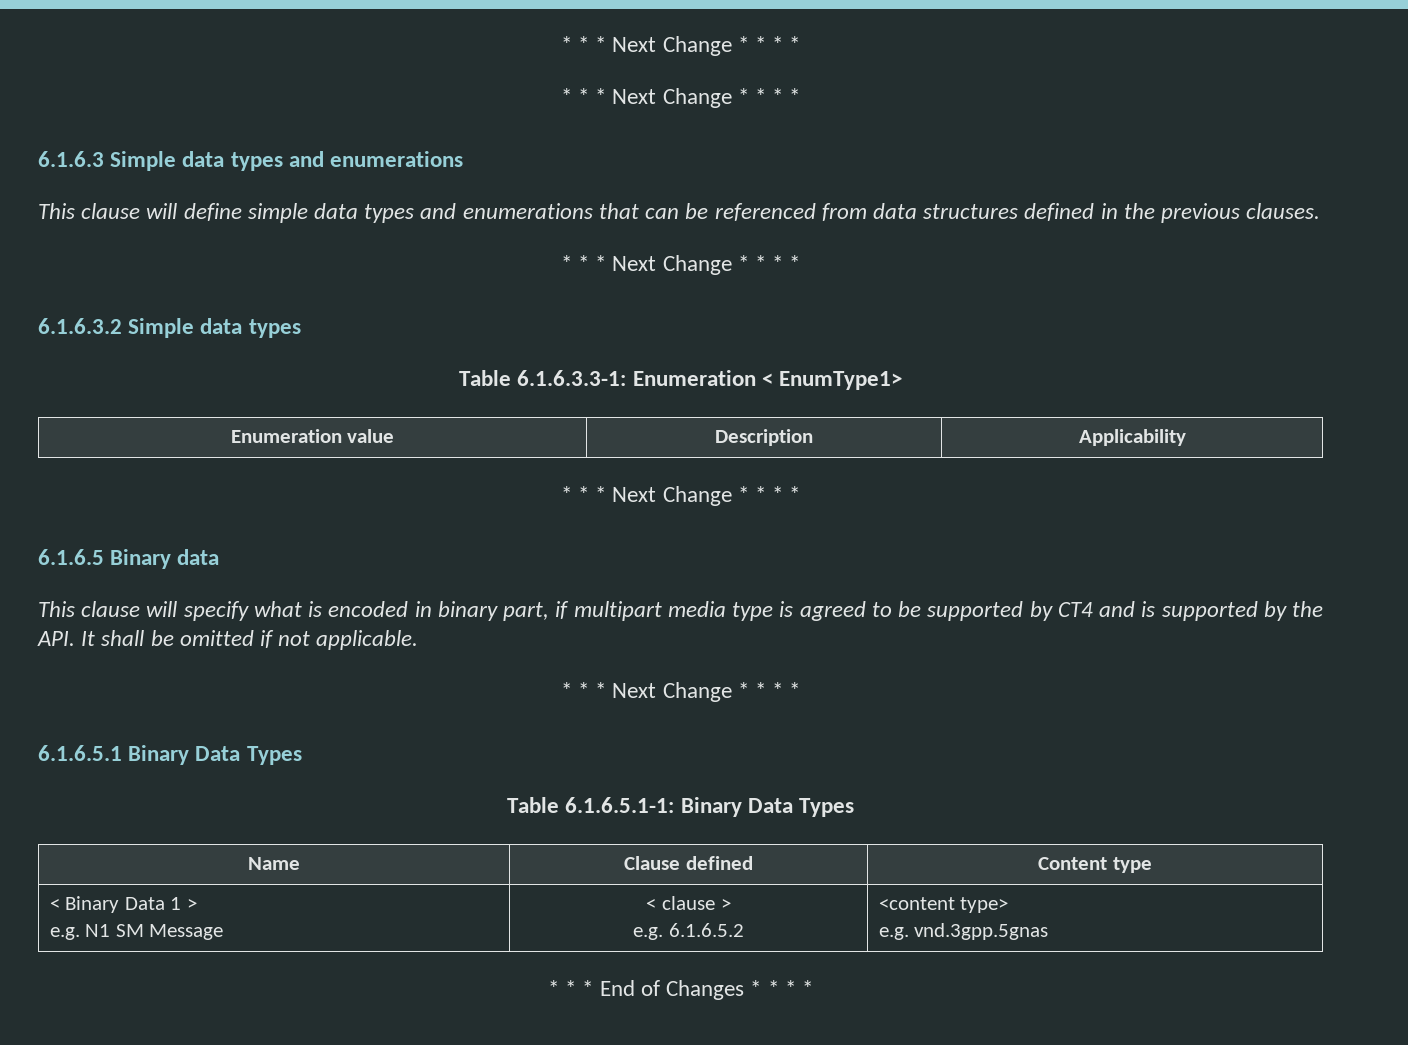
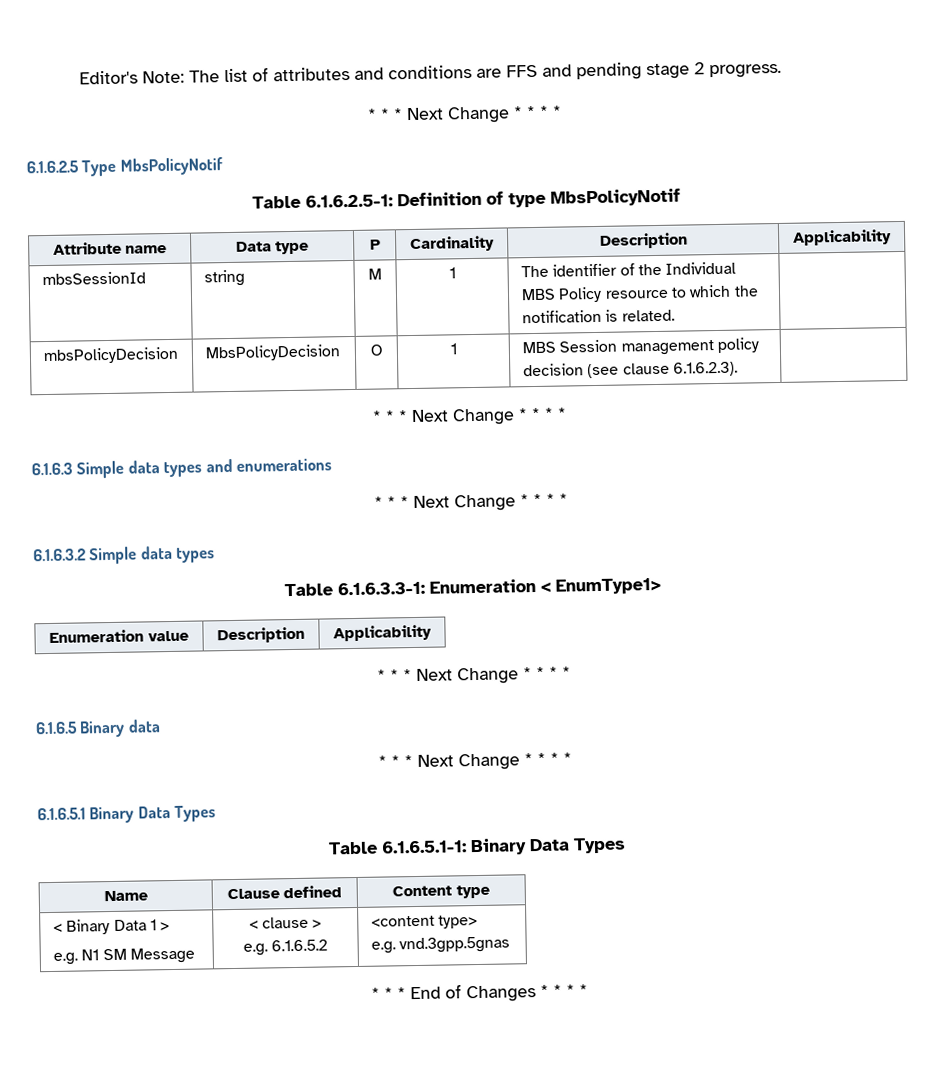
[560,36,801,56] * * * Next Change * * * * -> [78,62,782,85] [367,105,562,124] [26,157,223,177] [251,188,681,209] [52,241,168,255] [235,240,310,255] [369,239,381,250] [410,235,495,253] [599,232,688,249] [792,229,892,246] [41,271,146,286] [203,269,245,287] [368,268,382,280] [448,267,456,279] [520,261,737,278] [520,284,759,303] [521,309,675,324] [42,346,179,365] [204,344,341,362] [369,344,383,356] [449,343,457,355] [521,337,759,356] [522,361,738,379] Editor's Note: The list of attributes and conditions are FFS and pending stage 2 progress. // * * * Next Change * * * * // 6.1.6.2.5 Type MbsPolicyNotif // Table 6.1.6.2.5-1: Definition of type MbsPolicyNotif // Attribute name | Data type | P | Cardinality | Description | Applicability // mbsSessionId | string | M | 1 | The identifier of the Individual MBS Policy resource to which the notification is related. | // mbsPolicyDecision | MbsPolicyDecision | O | 1 | MBS Session management policy decision (see clause 6.1.6.2.3). |
[38,203,1321,223] // This clause will define simple data types and enumerations that can be referenced from data structures defined in the previous clauses. -> (333, 465) none
[38,601,1324,621] [37,630,419,650] // This clause will specify what is encoded in binary part, if multipart media type is agreed to be supported by CT4 and is supported by the API. It shall be omitted if not applicable. -> (161, 726) none

